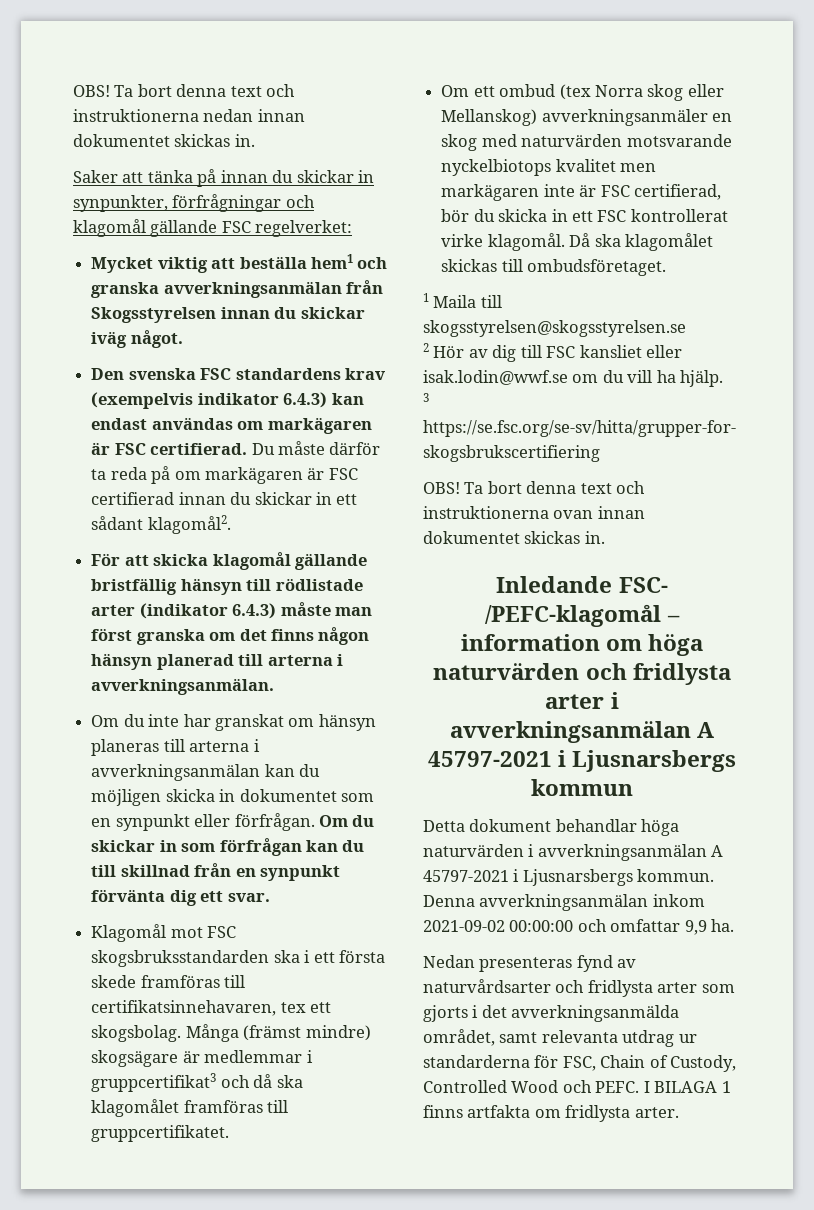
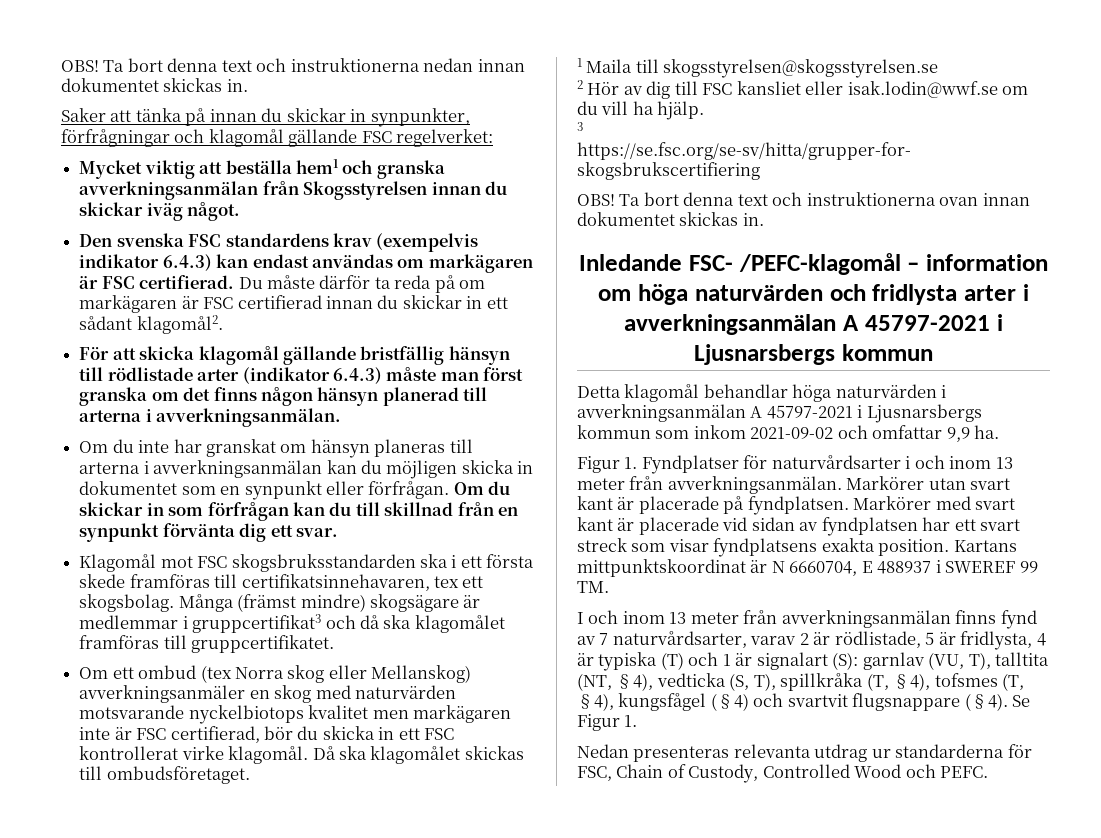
[469,819,552,832] dokument -> [624,384,700,402] klagomål
[637,869,715,882] [423,894,649,911] kommun. Denna avverkningsanmälan -> [577,425,690,439] kommun som
[509,920,574,932] 00:00:00 -> (834, 433) none
[423,955,637,972] [423,979,735,997] [423,1005,680,1022] [423,1029,538,1046] Nedan presenteras fynd av naturvårdsarter och fridlysta arter som gjorts i det avverkningsanmälda området, samt -> [577,455,1013,474] [577,476,1011,494] [577,496,1016,515] [577,517,1021,536] [577,538,1017,557] [577,559,1038,577] [577,581,609,593] [577,610,1037,629] [577,631,1046,650] [577,652,1050,671] [577,673,1025,691] [577,693,1031,711] [577,714,638,731] [577,744,730,762] Figur 1. Fyndplatser för naturvårdsarter i och inom 13 meter från avverkningsanmälan. Markörer utan svart kant är placerade på fyndplatsen. Markörer med svart kant är placerade vid sidan av fyndplatsen har ett svart streck som visar fyndplatsens exakta position. Kartans mittpunktskoordinat är N 6660704, E 488937 i SWEREF 99 TM. // I och inom 13 meter från avverkningsanmälan finns fynd av 7 naturvårdsarter, varav 2 är rödlistade, 5 är fridlysta, 4 är typiska (T) och 1 är signalart (S): garnlav (VU, T), talltita (NT, §4), vedticka (S, T), spillkråka (T, §4), tofsmes (T, §4), kungsfågel (§4) och svartvit flugsnappare (§4). Se Figur 1. // Nedan presenteras
[643,1081,731,1093] [423,1105,679,1122] I BILAGA 1 finns artfakta om fridlysta arter. -> (989, 772) none

